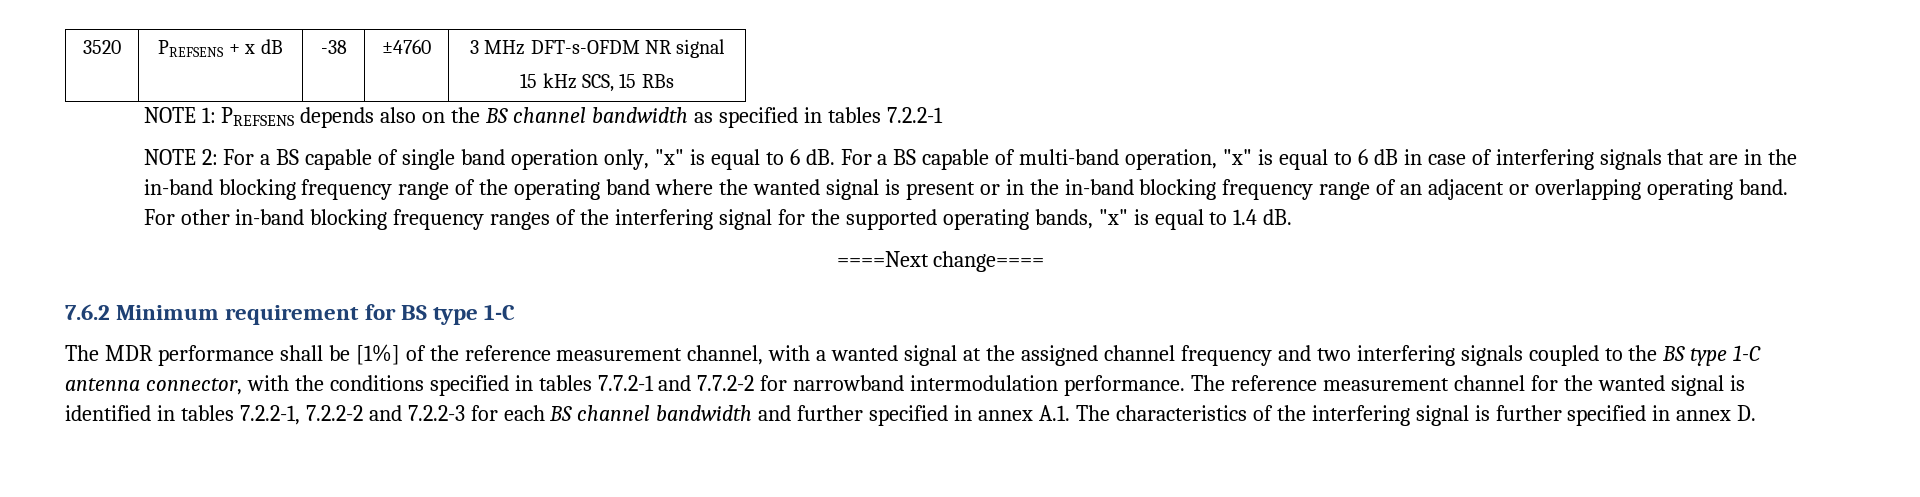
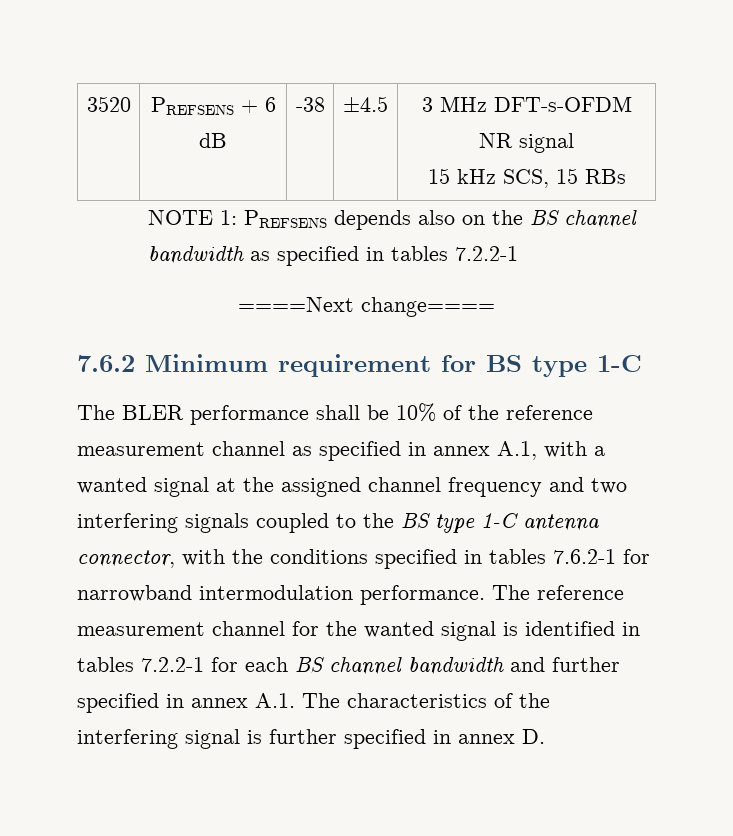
[244,44,256,54] x -> [264,97,276,112] 6
[382,39,431,54] ±4760 -> [343,96,388,112] ±4.5
[143,149,1798,170] [143,179,1788,200] [143,209,1293,230] // NOTE 2: For a BS capable of single band operation only, "x" is equal to 6 dB. For a BS capable of multi-band operation, "x" is equal to 6 dB in case of interfering signals that are in the in-band blocking frequency range of the operating band where the wanted signal is present or in the in-band blocking frequency range of an adjacent or overlapping operating band. For other in-band blocking frequency ranges of the interfering signal for the supported operating bands, "x" is equal to 1.4 dB. -> (518, 253) none
[104,345,153,361] MDR -> [122,405,184,420] BLER
[355,344,400,365] [1%] -> [396,403,436,422] 10%
[687,345,764,365] channel, -> [212,441,537,461] channel as specified in annex A.1,
[597,375,755,391] 7.7.2-1 and 7.7.2-2 -> [553,549,616,564] 7.6.2-1
[239,405,465,425] 7.2.2-1, 7.2.2-2 and 7.2.2-3 -> [141,657,204,672] 7.2.2-1

